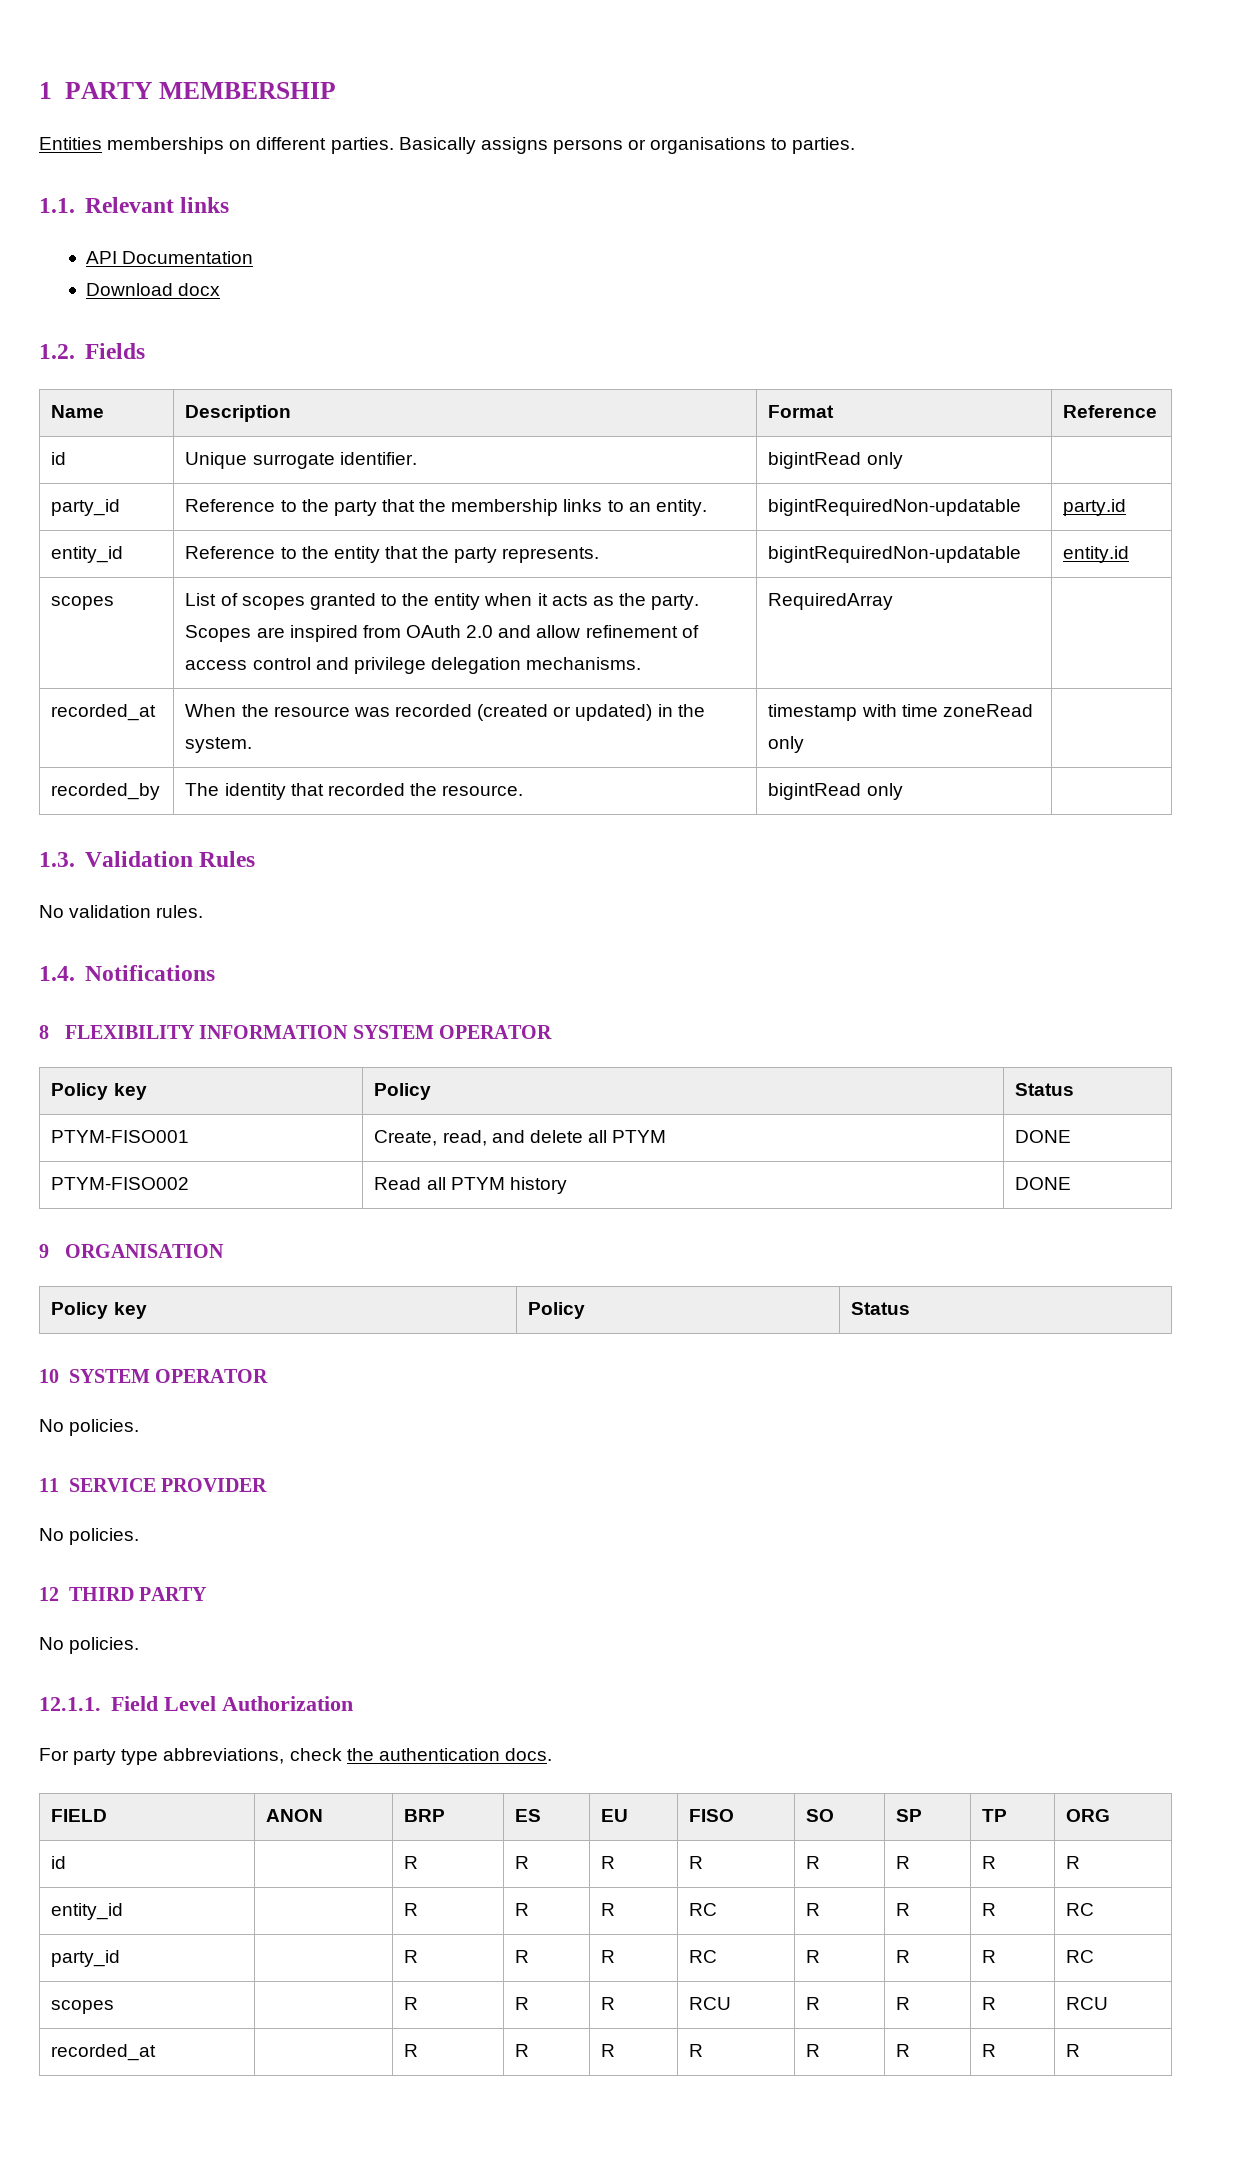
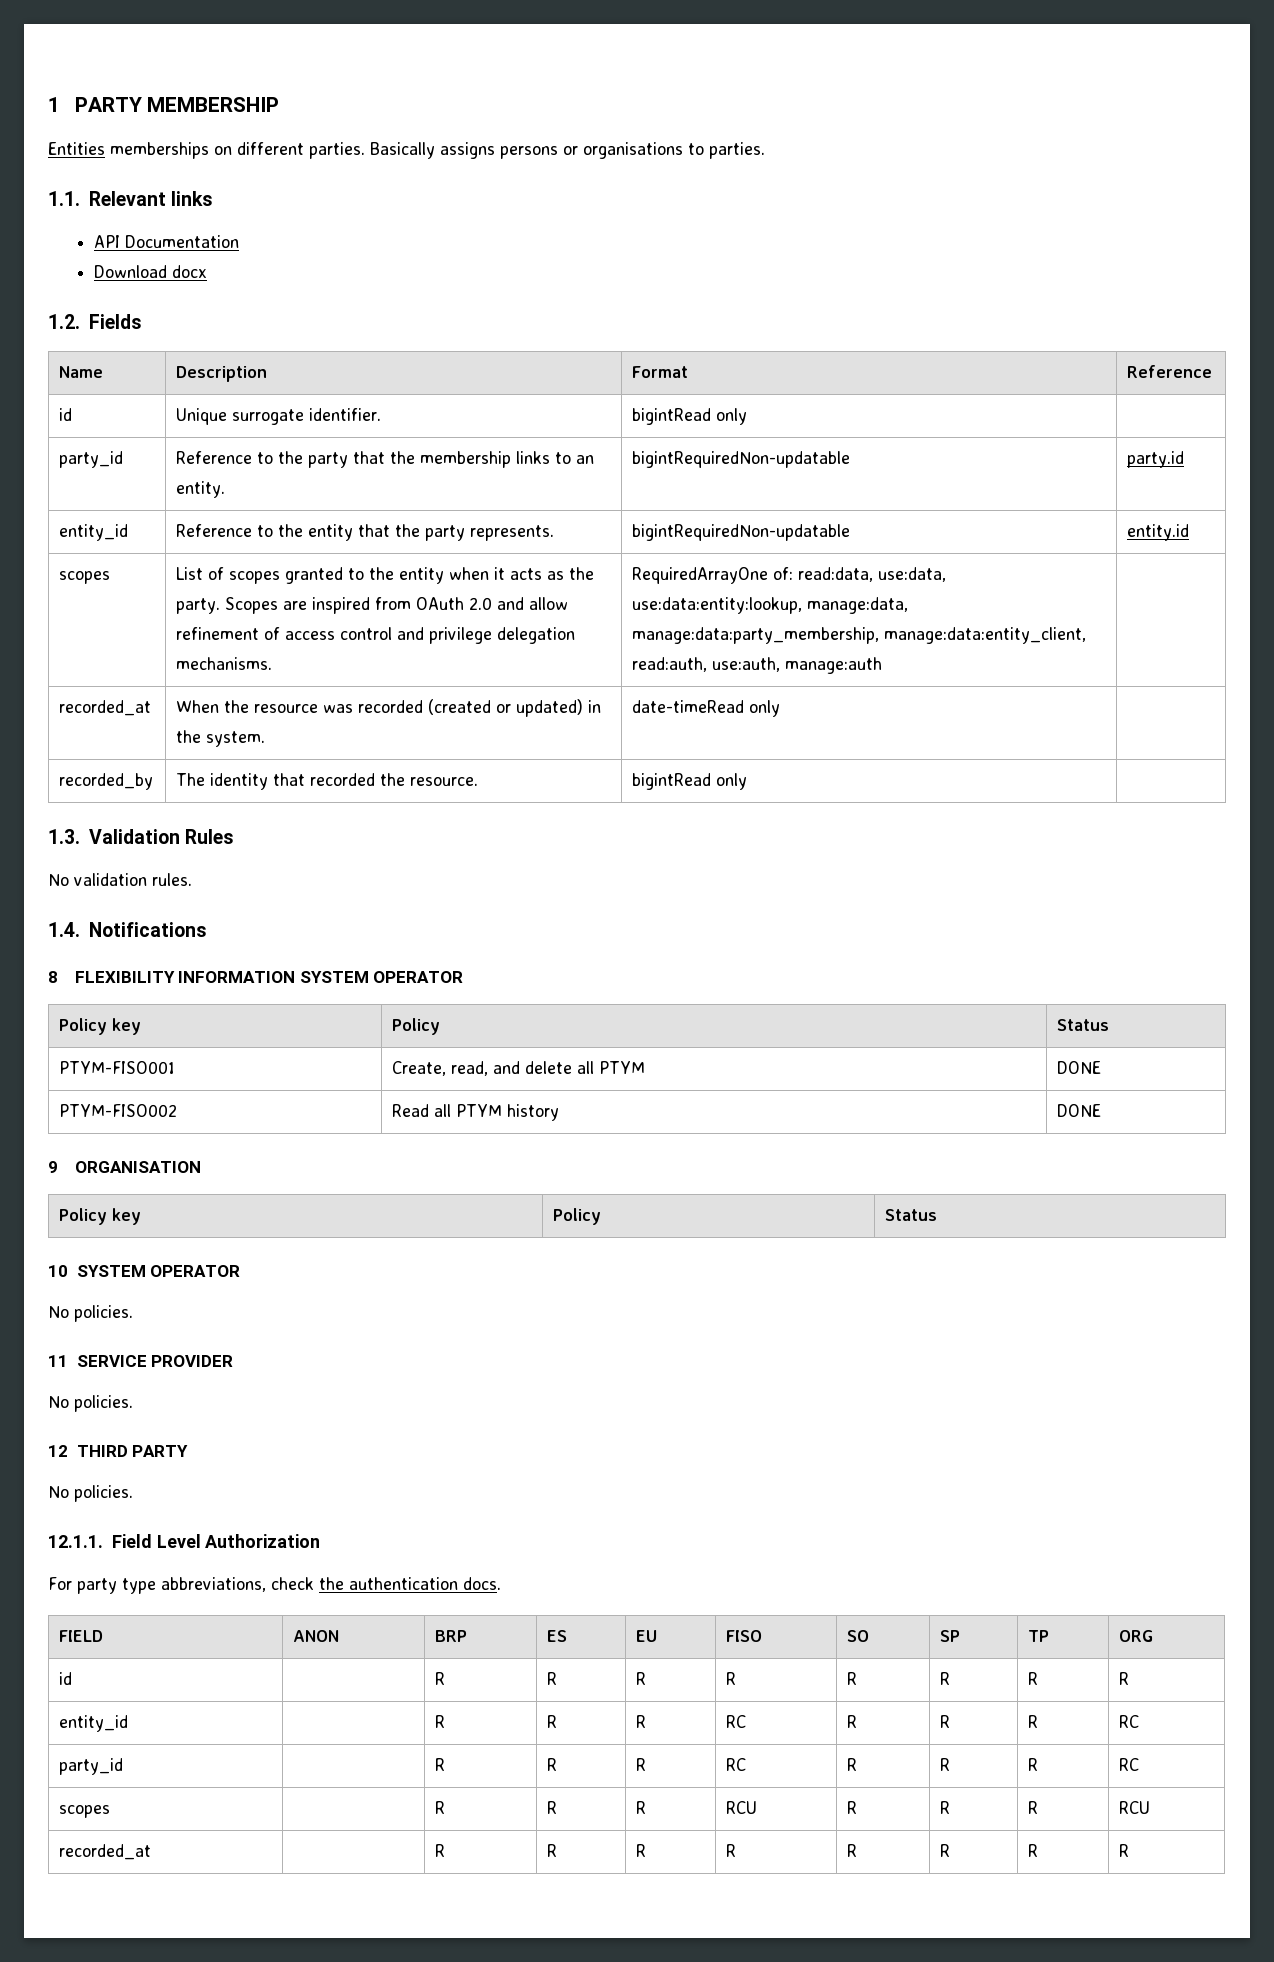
[768,593,894,610] RequiredArray -> [632,567,947,584] [632,597,909,614] [632,627,1087,644] [632,657,883,674] RequiredArrayOne of: read:data, use:data, use:data:entity:lookup, manage:data, manage:data:party_membership, manage:data:entity_client, read:auth, use:auth, manage:auth
[768,704,1033,721] timestamp with time zoneRead -> [632,700,745,713] date-timeRead

